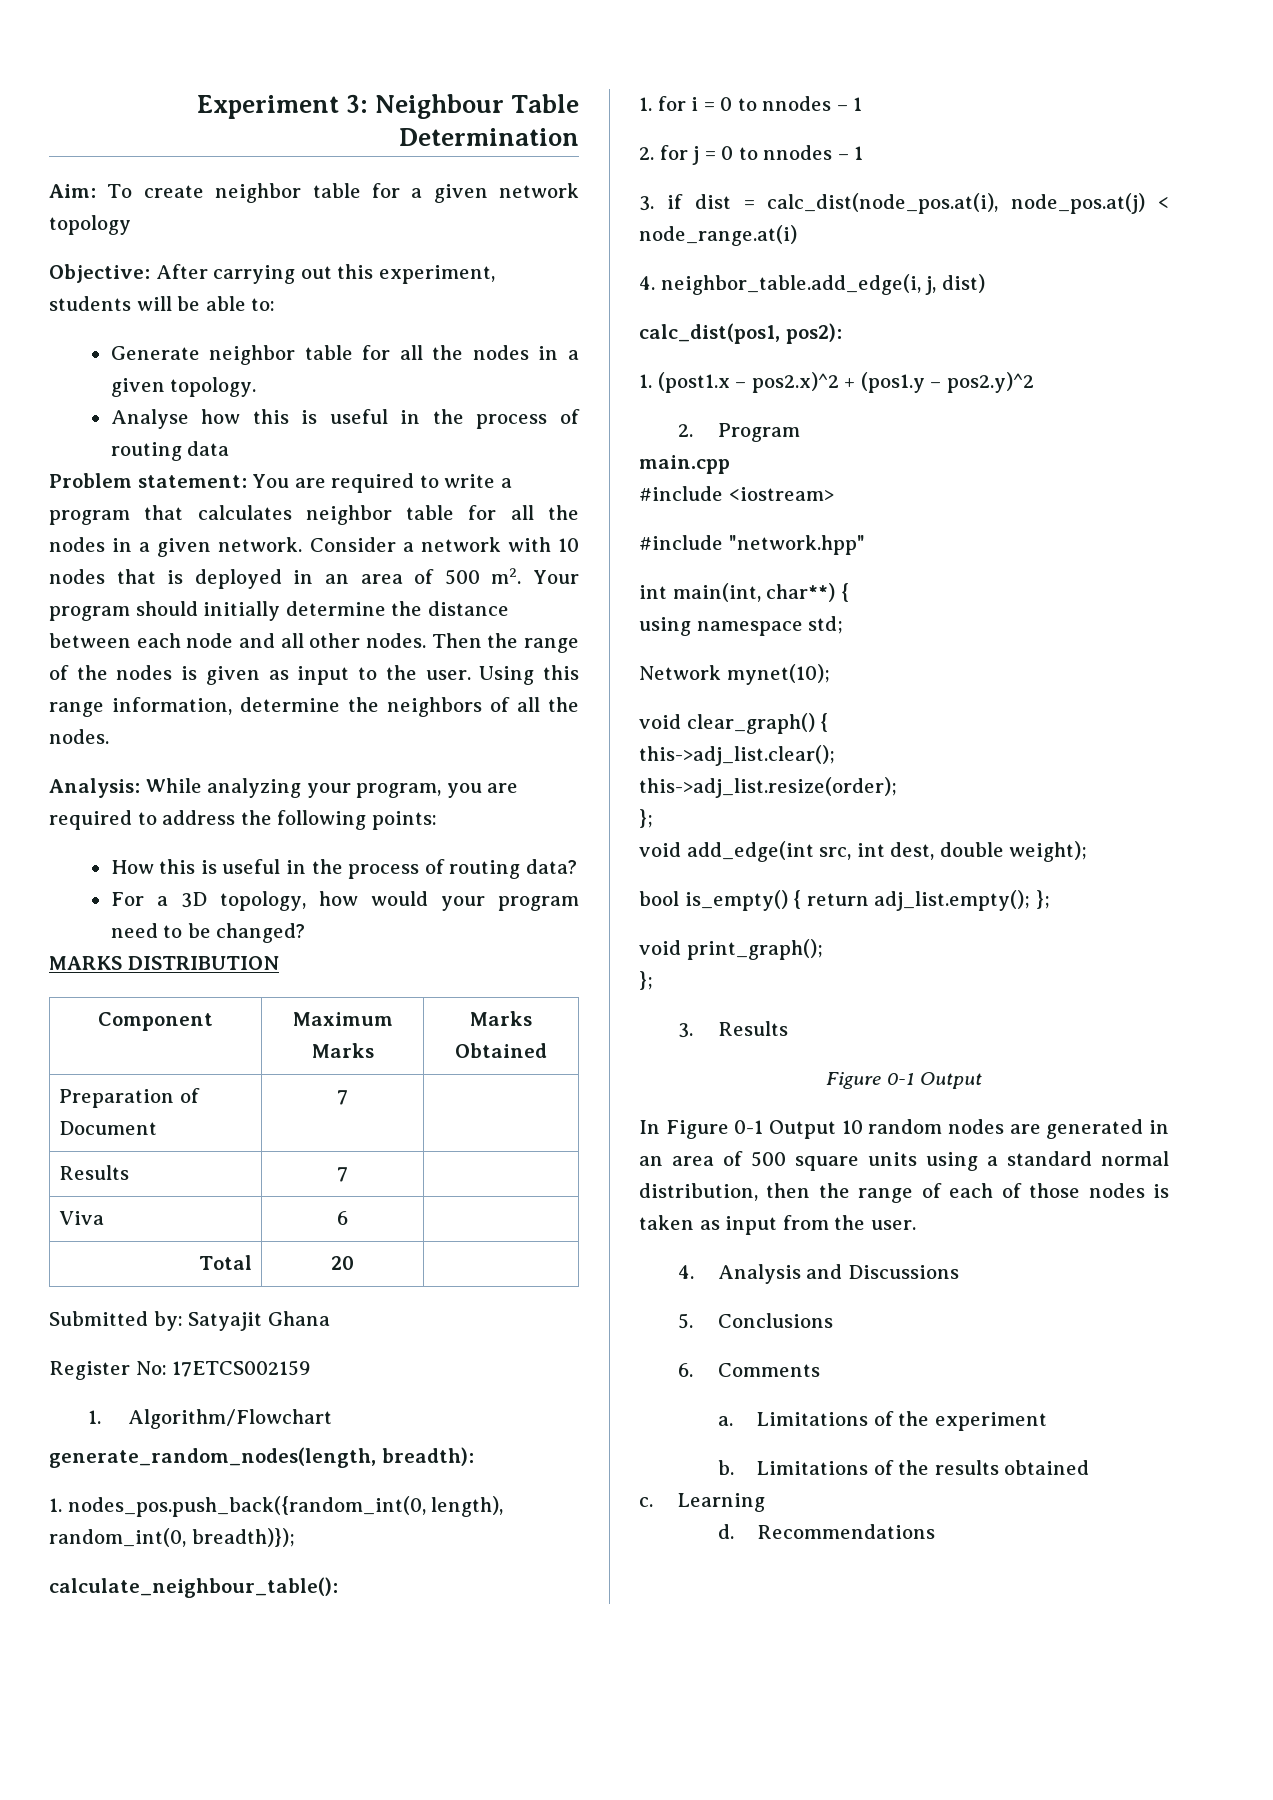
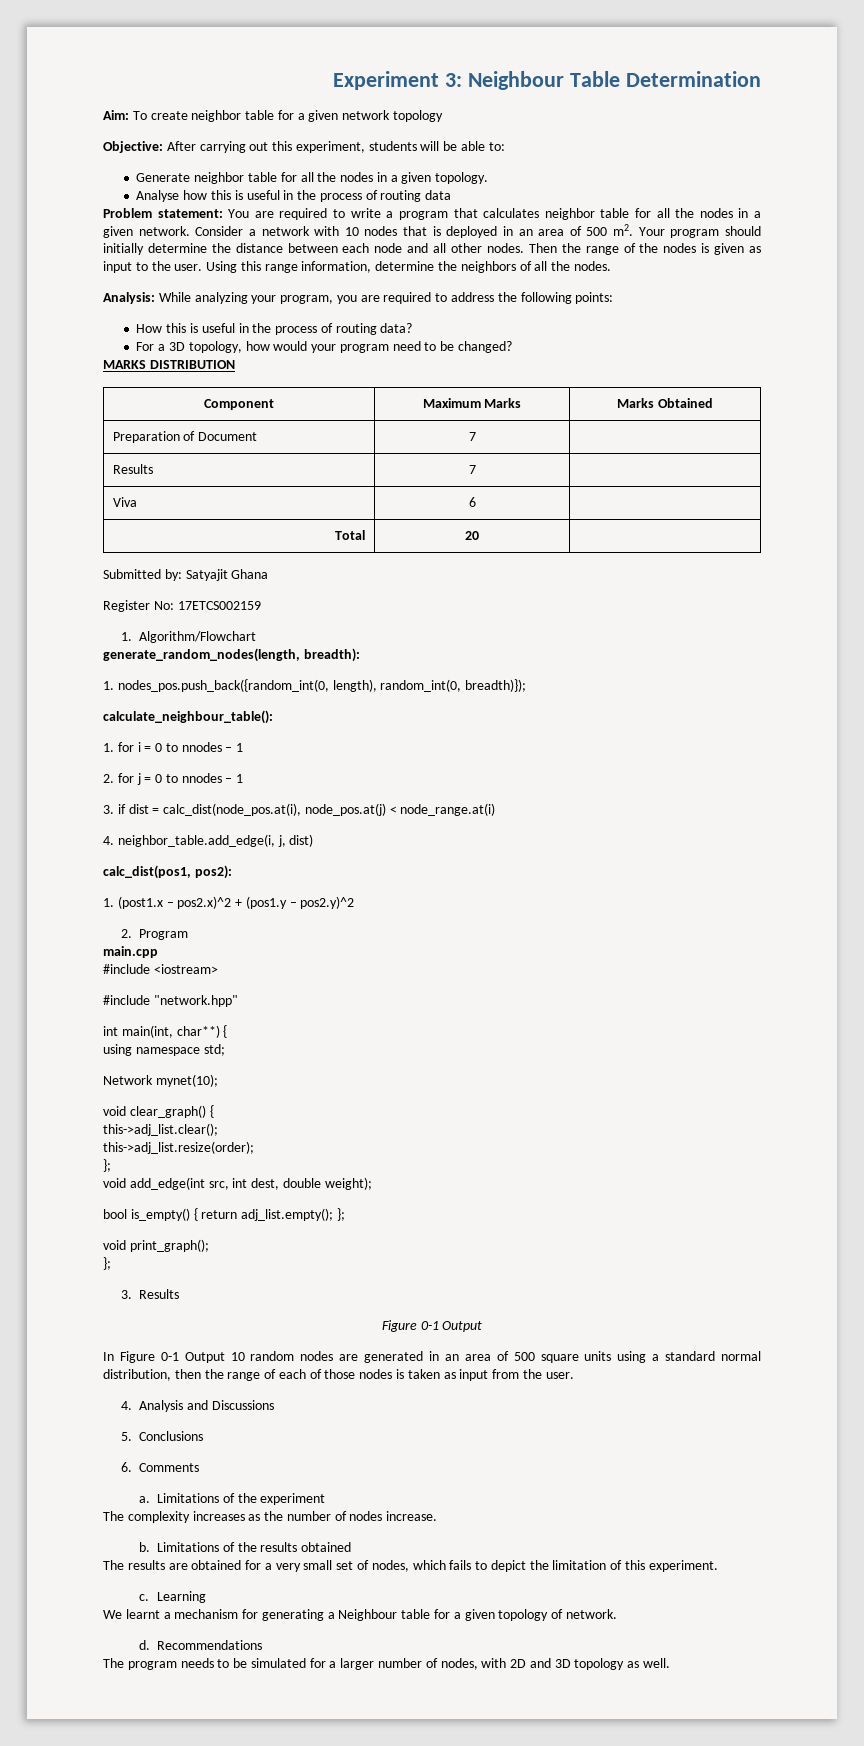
(1047, 1421) none -> [103,1511,438,1523] // The complexity increases as the number of nodes increase.
[639,1493,766,1512] [717,1524,935,1539] c. Learning // d. Recommendations -> [103,1560,718,1572] [138,1591,206,1603] [103,1609,617,1621] [138,1640,262,1650] [103,1658,671,1670] The results are obtained for a very small set of nodes, which fails to depict the limitation of this experiment. // c. Learning // We learnt a mechanism for generating a Neighbour table for a given topology of network. // d. Recommendations // The program needs to be simulated for a larger number of nodes, with 2D and 3D topology as well.

